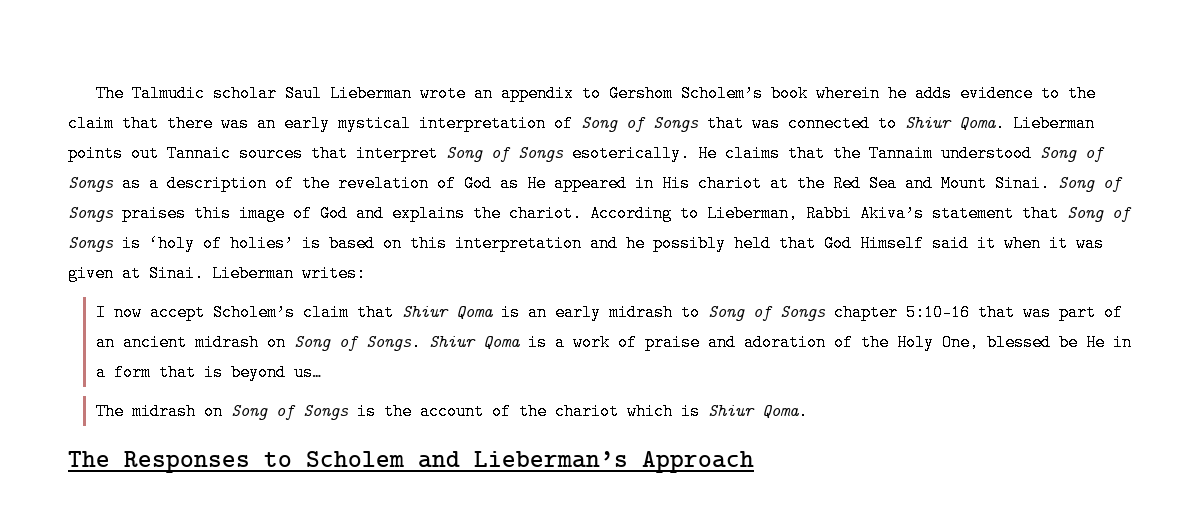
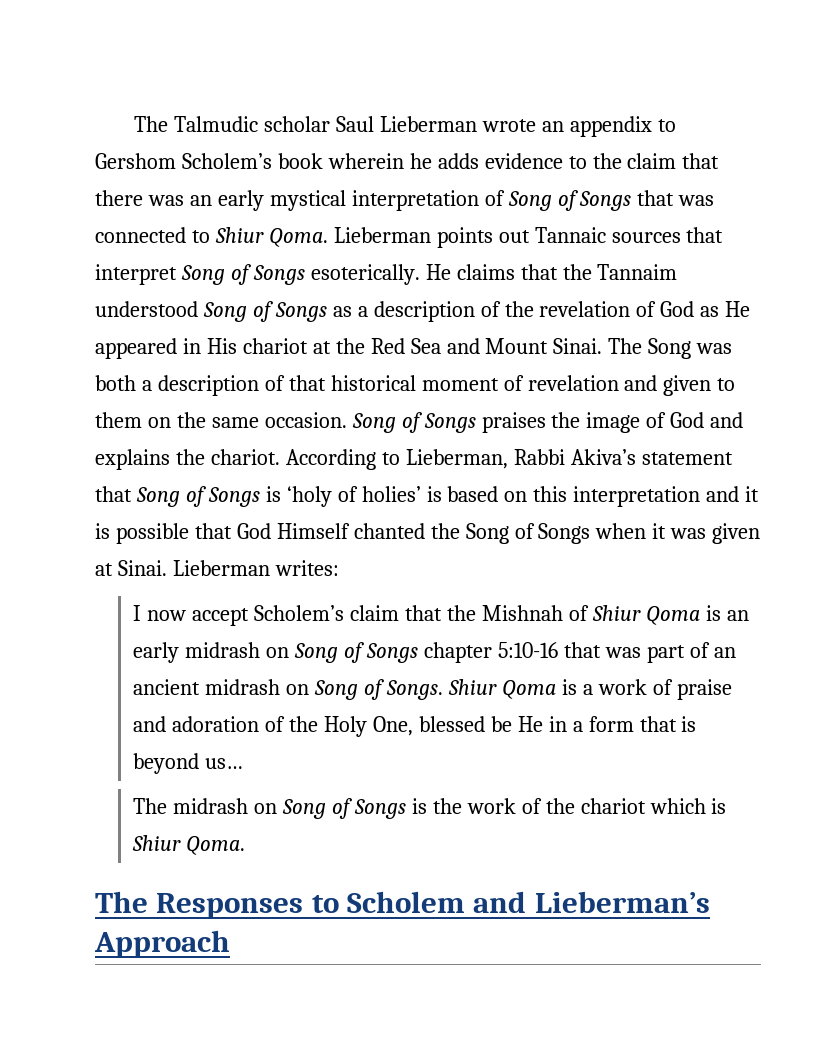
(1050, 183) none -> [608,338,733,359] [95,375,736,396] [95,412,347,428] The Song was both a description of that historical moment of revelation and given to them on the same occasion.
[194,205,231,222] this -> [551,412,581,428] the
[626,235,996,252] he possibly held that God Himself said it -> [745,486,760,502] [95,523,591,544] it is possible that God Himself chanted the Song of Songs
(394, 312) none -> [446,605,589,621] the Mishnah of
[680,304,700,321] to -> [266,647,290,658] on
[419,403,484,420] account -> [466,798,516,814] work

